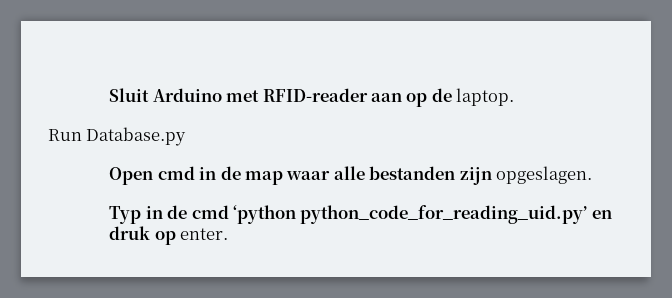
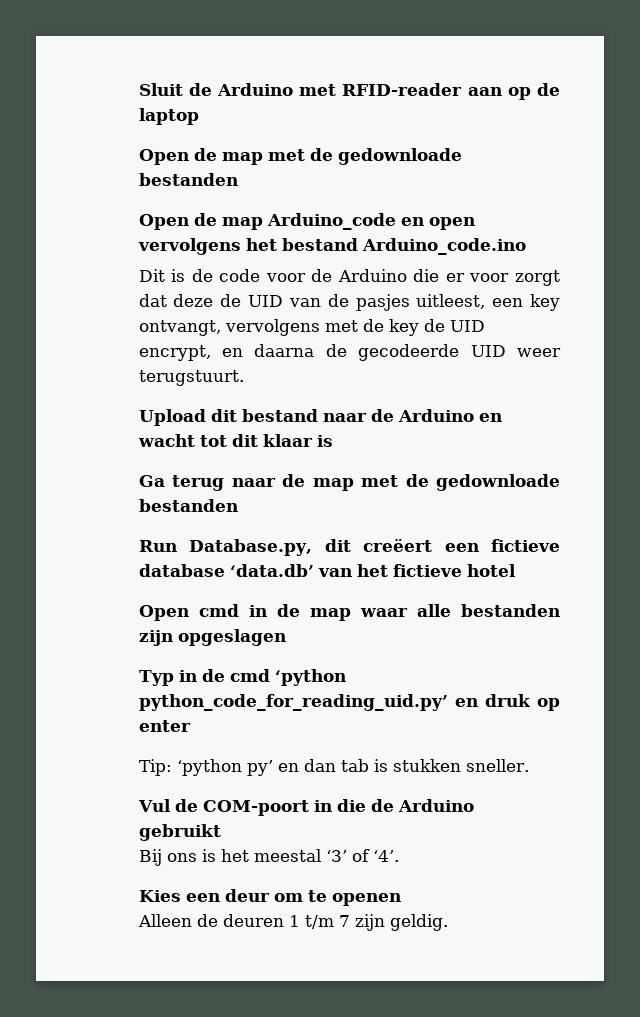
(150, 95) none -> [188,83,212,96] de
[456,88,515,106] [48,127,187,146] laptop. // Run Database.py -> [138,108,199,125] [138,148,462,165] [138,173,238,186] [138,213,475,230] [137,238,526,255] [138,269,560,286] [138,294,560,311] [138,319,485,336] [138,344,561,361] [138,370,244,386] [138,409,502,426] [137,434,333,447] [138,474,560,491] [138,499,238,512] [138,539,560,556] [138,564,516,577] laptop // Open de map met de gedownloade bestanden // Open de map Arduino_code en open vervolgens het bestand Arduino_code.ino // Dit is de code voor de Arduino die er voor zorgt dat deze de UID van de pasjes uitleest, een key ontvangt, vervolgens met de key de UID encrypt, en daarna de gecodeerde UID weer terugstuurt. // Upload dit bestand naar de Arduino en wacht tot dit klaar is // Ga terug naar de map met de gedownloade bestanden // Run Database.py, dit creëert een fictieve database ‘data.db’ van het fictieve hotel
[496,166,593,184] opgeslagen. -> [177,629,286,646] opgeslagen
[180,228,229,240] enter. -> [138,720,191,732] [138,759,529,776] [137,799,474,816] [138,824,221,841] [138,849,399,866] [138,889,401,906] [137,914,448,931] enter // Tip: ‘python py’ en dan tab is stukken sneller. // Vul de COM-poort in die de Arduino gebruikt // Bij ons is het meestal ‘3’ of ‘4’. // Kies een deur om te openen // Alleen de deuren 1 t/m 7 zijn geldig.

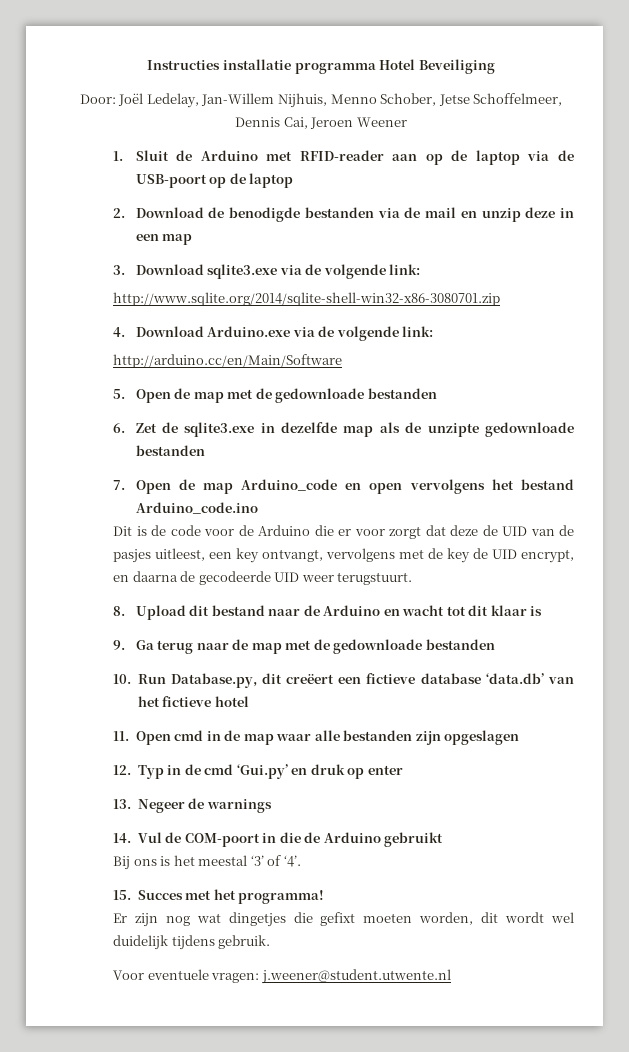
(138, 89) none -> [147,59,495,74] [79,93,563,108] [235,117,407,129] [113,151,124,161] Instructies installatie programma Hotel Beveiliging // Door: Joël Ledelay, Jan-Willem Nijhuis, Menno Schober, Jetse Schoffelmeer, Dennis Cai, Jeroen Weener // 1.
(199, 116) // -> [527,150,575,161] [135,173,294,188] [113,207,575,222] [135,234,193,245] [113,264,421,279] [113,292,501,306] [113,326,434,341] [113,354,343,368] [113,389,126,399] via de USB-poort op de laptop // 2. Download de benodigde bestanden via de mail en unzip deze in een map // 3. Download sqlite3.exe via de volgende link: // http://www.sqlite.org/2014/sqlite-shell-win32-x86-3080701.zip // 4. Download Arduino.exe via de volgende link: // http://arduino.cc/en/Main/Software // 5.
(238, 179) none -> [113,422,574,437] [135,445,205,456] [113,480,126,490] 6. Zet de sqlite3.exe in dezelfde map als de unzipte gedownloade bestanden // 7.
(244, 378) none -> [113,606,126,616] 8.
(333, 441) none -> [113,640,126,650] 9.
(238, 505) none -> [113,674,132,684] 10.
(516, 570) none -> [113,731,130,741] 11.
(286, 637) none -> [113,765,132,775] 12.
[274,669,346,686] [138,694,448,711] ‘python python_code_for_reading_uid.py’ -> [236,764,288,779] ‘Gui.py’
[138,759,529,776] Tip: ‘python py’ en dan tab is stukken sneller. // -> [113,798,272,813] [113,833,132,843] 13. Negeer de warnings // 14.
[138,889,401,906] [137,914,448,931] Kies een deur om te openen // Alleen de deuren 1 t/m 7 zijn geldig. -> [113,889,325,904] [113,912,574,927] [113,935,271,950] [113,969,451,984] 15. Succes met het programma! // Er zijn nog wat dingetjes die gefixt moeten worden, dit wordt wel duidelijk tijdens gebruik. // Voor eventuele vragen: j.weener@student.utwente.nl

